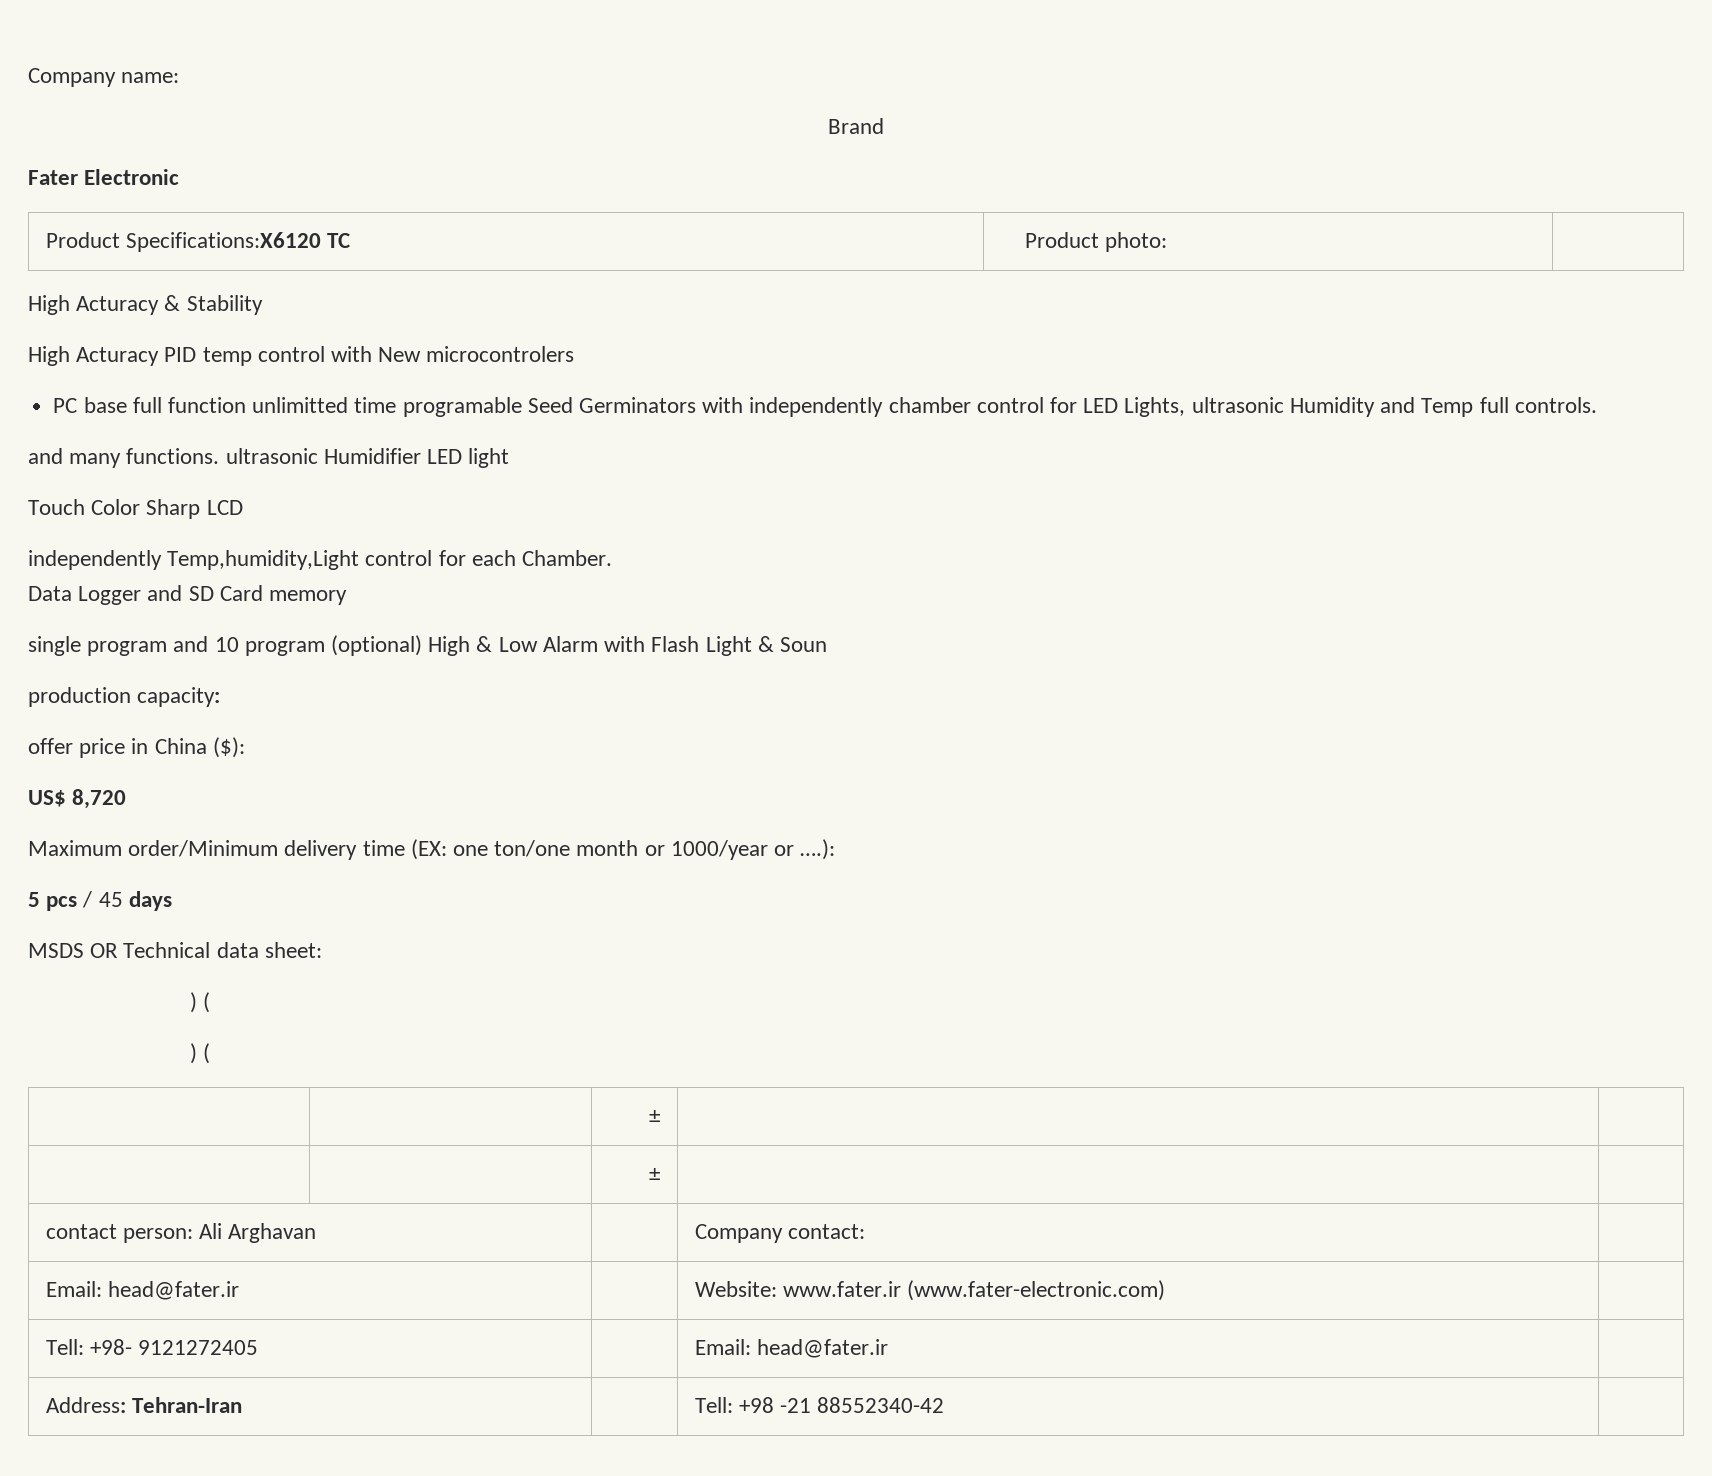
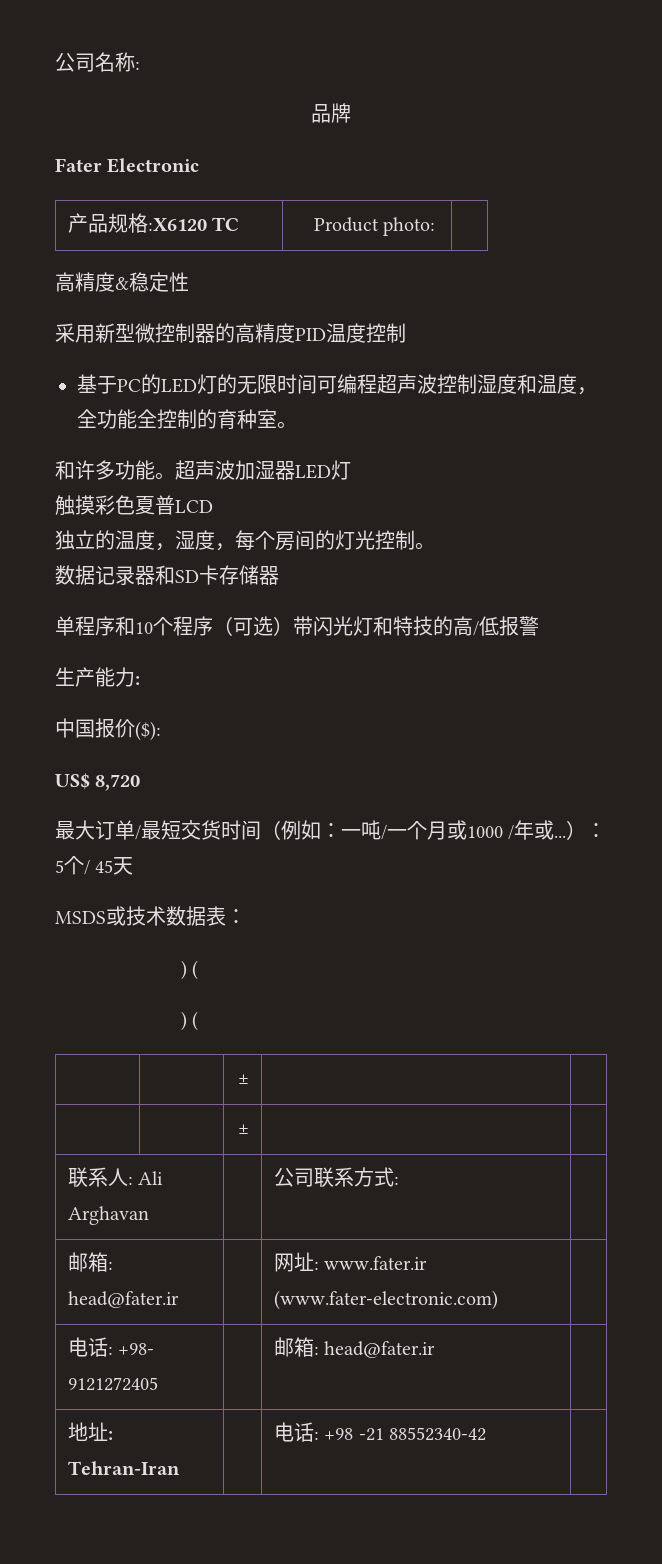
[28,68,180,87] [828,118,884,134] Company name: // Brand -> [55,52,140,72] [311,103,351,123] 公司名称: // 品牌
[45,232,322,252] Product Specifications:X6120 -> [67,213,207,233] 产品规格:X6120
[28,295,263,315] [28,346,575,366] [53,397,1597,417] [28,448,510,468] [28,499,243,519] [28,550,613,570] [28,585,348,605] [28,635,827,656] [28,687,221,707] [28,737,245,758] [28,789,127,809] [28,839,836,860] [28,892,78,911] High Acturacy & Stability // High Acturacy PID temp control with New microcontrolers // PC base full function unlimitted time programable Seed Germinators with independently chamber control for LED Lights, ultrasonic Humidity and Temp full controls. // and many functions. ultrasonic Humidifier LED light // Touch Color Sharp LCD // independently Temp,humidity,Light control for each Chamber. // Data Logger and SD Card memory // single program and 10 program (optional) High & Low Alarm with Flash Light & Soun // production capacity: // offer price in China ($): // US$ 8,720 // Maximum order/Minimum delivery time (EX: one ton/one month or 1000/year or ….): // 5 pcs -> [55,272,189,292] [55,323,406,343] [77,374,597,395] [77,409,297,429] [55,460,351,480] [55,495,213,516] [55,530,435,551] [55,565,279,585] [55,616,539,636] [55,667,140,687] [55,718,161,741] [55,773,141,791] [55,820,607,840] [55,856,84,875] 高精度&稳定性 // 采用新型微控制器的高精度PID温度控制 // 基于PC的LED灯的无限时间可编程超声波控制湿度和温度，全功能全控制的育种室。 // 和许多功能。超声波加湿器LED灯 // 触摸彩色夏普LCD // 独立的温度，湿度，每个房间的灯光控制。 // 数据记录器和SD卡存储器 // 单程序和10个程序（可选）带闪光灯和特技的高/低报警 // 生产能力: // 中国报价($): // US$ 8,720 // 最大订单/最短交货时间（例如：一吨/一个月或1000 /年或...）：5个
[128,891,172,911] days -> [113,857,134,875] 天
[90,942,322,958] OR Technical data sheet: -> [106,906,246,926] 或技术数据表：
[45,1224,194,1243] contact person: -> [67,1167,133,1188] 联系人:
[694,1224,866,1243] [45,1281,102,1297] Company contact: | // Email: -> [273,1167,399,1188] [67,1252,113,1272] 公司联系方式: | // 邮箱:
[694,1281,777,1297] Website: -> [273,1252,319,1272] 网址:
[45,1339,84,1355] Tell: -> [67,1337,113,1357] 电话:
[694,1339,751,1355] Email: -> [273,1337,319,1357] 邮箱:
[45,1397,126,1413] Address: -> [67,1422,113,1441] 地址:
[694,1397,733,1413] Tell: -> [273,1422,319,1442] 电话:

